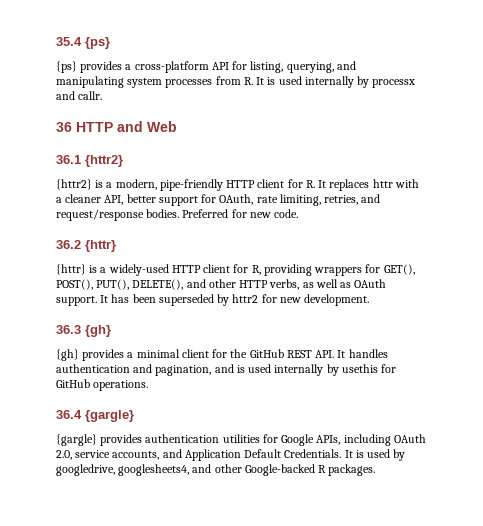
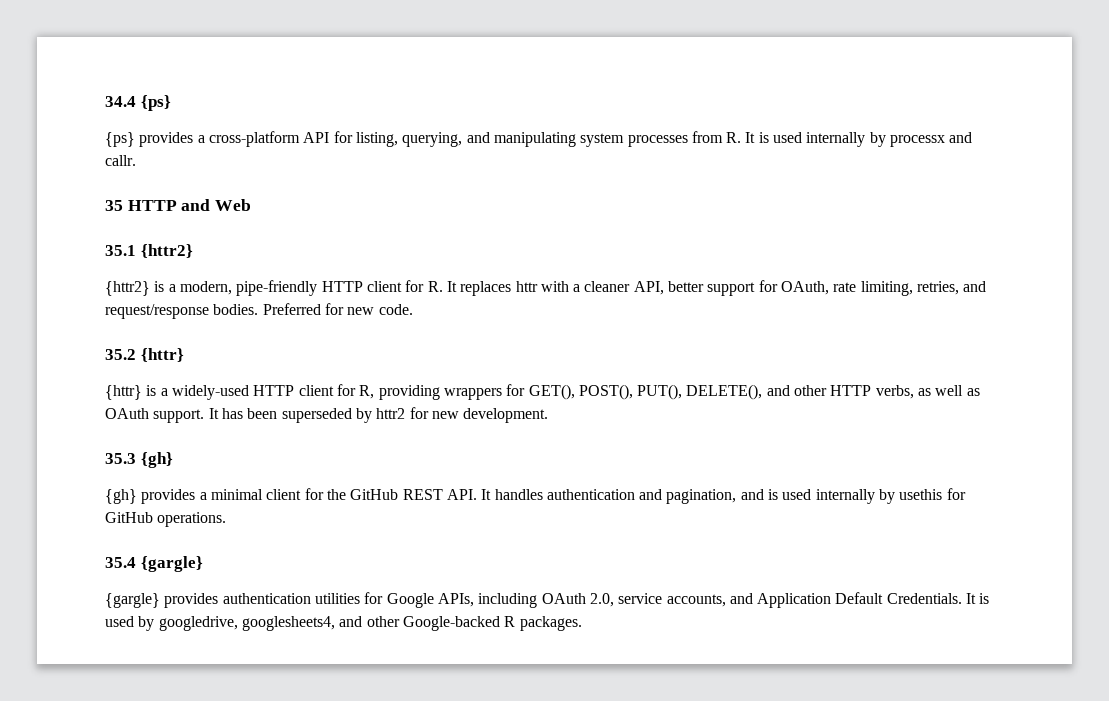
[56,37,82,46] 35.4 -> [105,96,136,107] 34.4
[56,122,72,132] 36 -> [105,200,123,211] 35
[56,155,81,164] 36.1 -> [105,245,136,256] 35.1
[56,240,81,249] 36.2 -> [105,349,136,360] 35.2
[56,325,81,334] 36.3 -> [105,453,136,464] 35.3
[56,410,82,419] 36.4 -> [105,557,136,568] 35.4

